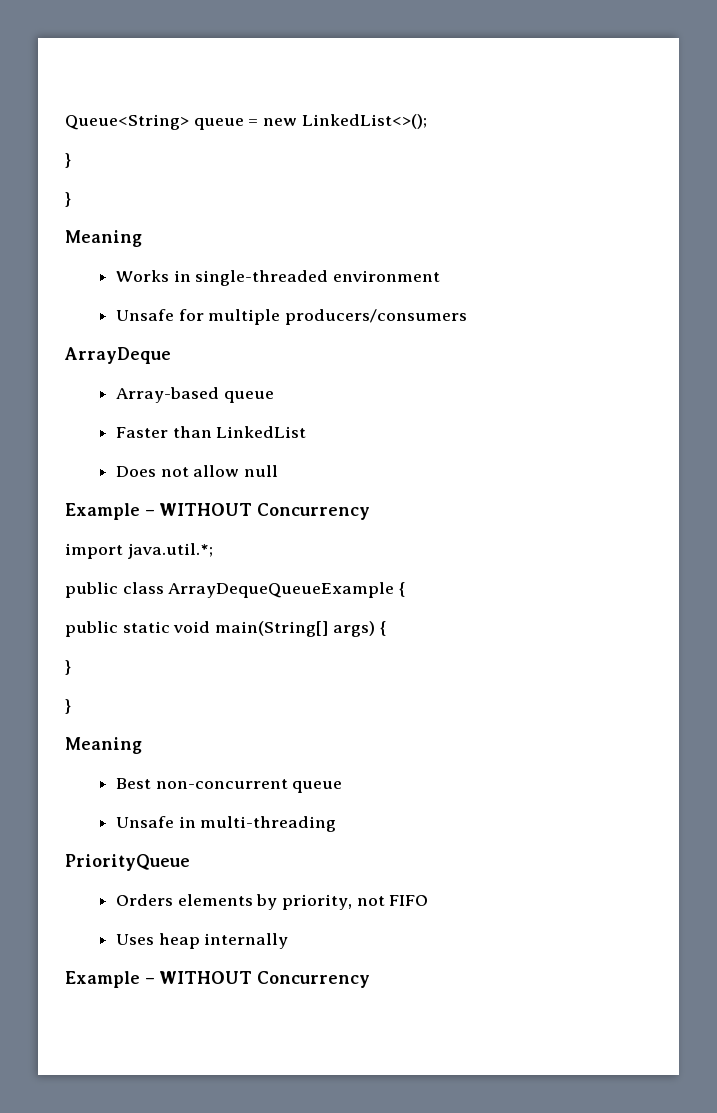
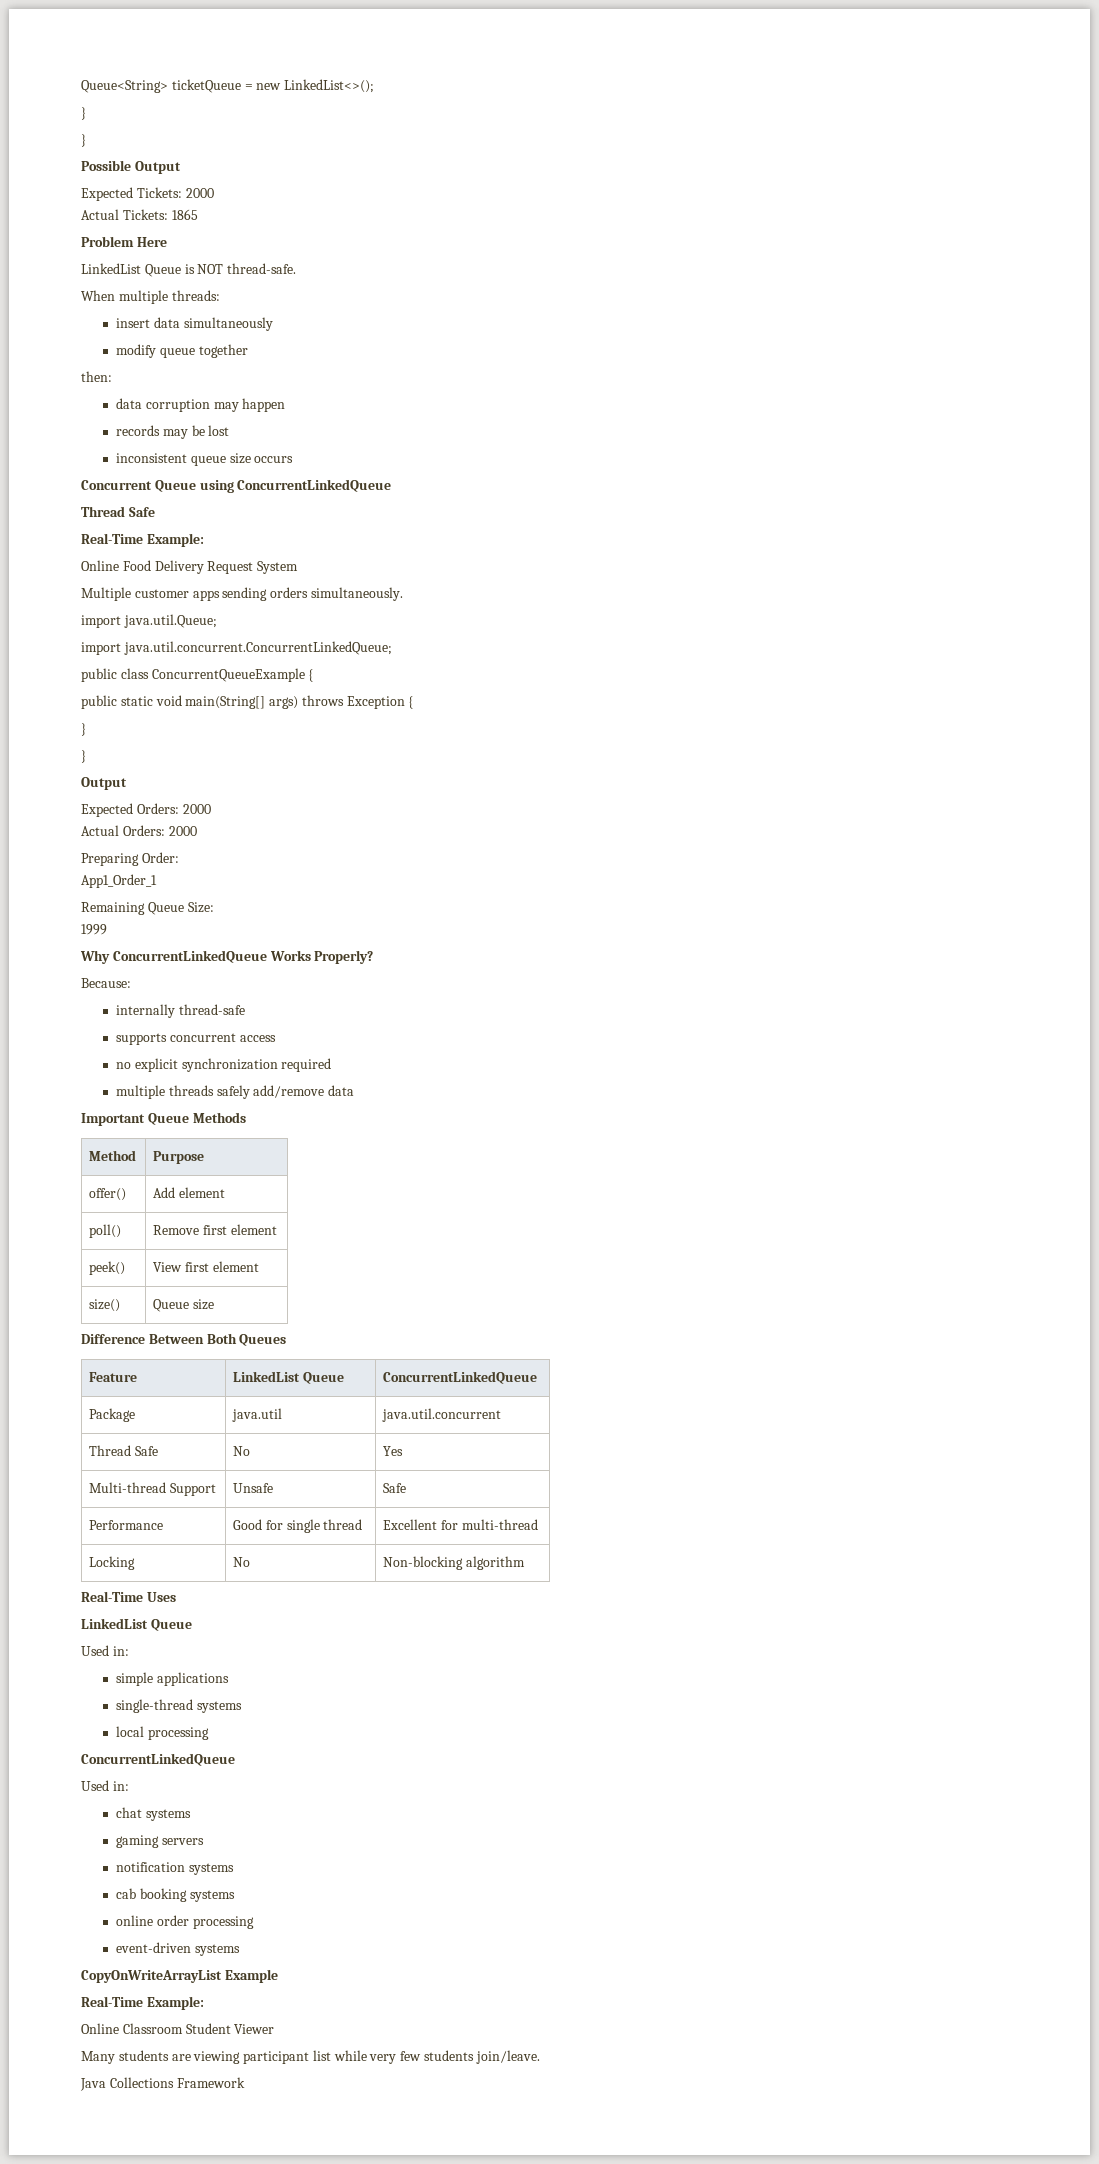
[193,118,244,130] queue -> [171,79,241,93] ticketQueue
[65,230,142,247] [115,270,440,286] [115,309,467,325] [64,347,171,364] [115,387,274,403] [115,426,307,438] [115,465,278,477] [65,503,371,520] [65,543,213,559] Meaning // Works in single-threaded environment // Unsafe for multiple producers/consumers // ArrayDeque // Array-based queue // Faster than LinkedList // Does not allow null // Example – WITHOUT Concurrency // import java.util.*; -> [81,160,181,174] [81,187,214,201] [81,209,198,220] [81,236,167,247] [81,263,297,277] [81,290,220,304] [115,317,273,331] [115,344,248,358] [81,371,112,382] [115,398,286,412] [115,425,230,439] [115,453,294,466] [81,479,392,493] [81,506,155,517] [81,533,204,547] [81,560,299,574] [81,587,403,601] [81,614,217,628] [81,641,392,655] Possible Output // Expected Tickets: 2000 // Actual Tickets: 1865 // Problem Here // LinkedList Queue is NOT thread-safe. // When multiple threads: // insert data simultaneously // modify queue together // then: // data corruption may happen // records may be lost // inconsistent queue size occurs // Concurrent Queue using ConcurrentLinkedQueue // Thread Safe // Real-Time Example: // Online Food Delivery Request System // Multiple customer apps sending orders simultaneously. // import java.util.Queue; // import java.util.concurrent.ConcurrentLinkedQueue;
[168,582,395,598] ArrayDequeQueueExample -> [151,668,305,682] ConcurrentQueueExample
(375, 629) none -> [301,695,405,709] throws Exception
[65,737,142,754] [115,778,343,793] [115,816,337,832] [65,854,190,871] [115,894,429,910] [115,933,289,949] [65,971,371,988] Meaning // Best non-concurrent queue // Unsafe in multi-threading // PriorityQueue // Orders elements by priority, not FIFO // Uses heap internally // Example – WITHOUT Concurrency -> [81,777,127,790] [81,803,211,817] [81,825,197,836] [81,852,179,866] [81,874,157,888] [81,902,214,915] [81,924,107,935] [80,950,374,964] [81,978,131,988] [115,1004,245,1018] [115,1033,276,1045] [115,1058,332,1072] [115,1085,355,1099] [81,1112,246,1126] [89,1150,137,1161] [153,1151,205,1164] [89,1188,127,1201] [153,1187,225,1198] [89,1224,122,1238] [153,1224,277,1235] [89,1261,126,1275] [153,1261,259,1272] [89,1299,121,1312] [153,1299,214,1312] [81,1333,287,1346] [89,1372,138,1382] [233,1371,344,1384] [383,1371,538,1384] [89,1408,136,1422] [232,1408,283,1422] [382,1408,502,1422] [89,1445,158,1456] [233,1446,251,1456] [383,1446,404,1456] [89,1482,216,1496] [233,1483,274,1493] [383,1483,407,1493] [89,1520,164,1530] [233,1519,363,1533] [383,1519,538,1530] [89,1556,136,1570] [233,1557,251,1567] [383,1556,525,1570] [81,1591,176,1602] [81,1618,192,1631] [81,1645,129,1656] [115,1672,229,1686] [115,1699,242,1713] [115,1726,209,1740] [81,1753,235,1766] [81,1780,129,1791] [115,1807,191,1821] [115,1835,204,1848] [115,1862,234,1875] [115,1888,235,1902] [115,1915,254,1929] [115,1942,240,1956] [81,1969,278,1983] [81,1996,204,2010] [81,2023,275,2034] [81,2050,540,2064] [80,2077,245,2091] Output // Expected Orders: 2000 // Actual Orders: 2000 // Preparing Order: // App1_Order_1 // Remaining Queue Size: // 1999 // Why ConcurrentLinkedQueue Works Properly? // Because: // internally thread-safe // supports concurrent access // no explicit synchronization required // multiple threads safely add/remove data // Important Queue Methods // Method | Purpose // offer() | Add element // poll() | Remove first element // peek() | View first element // size() | Queue size // Difference Between Both Queues // Feature | LinkedList Queue | ConcurrentLinkedQueue // Package | java.util | java.util.concurrent // Thread Safe | No | Yes // Multi-thread Support | Unsafe | Safe // Performance | Good for single thread | Excellent for multi-thread // Locking | No | Non-blocking algorithm // Real-Time Uses // LinkedList Queue // Used in: // simple applications // single-thread systems // local processing // ConcurrentLinkedQueue // Used in: // chat systems // gaming servers // notification systems // cab booking systems // online order processing // event-driven systems // CopyOnWriteArrayList Example // Real-Time Example: // Online Classroom Student Viewer // Many students are viewing participant list while very few students join/leave. // Java Collections Framework

